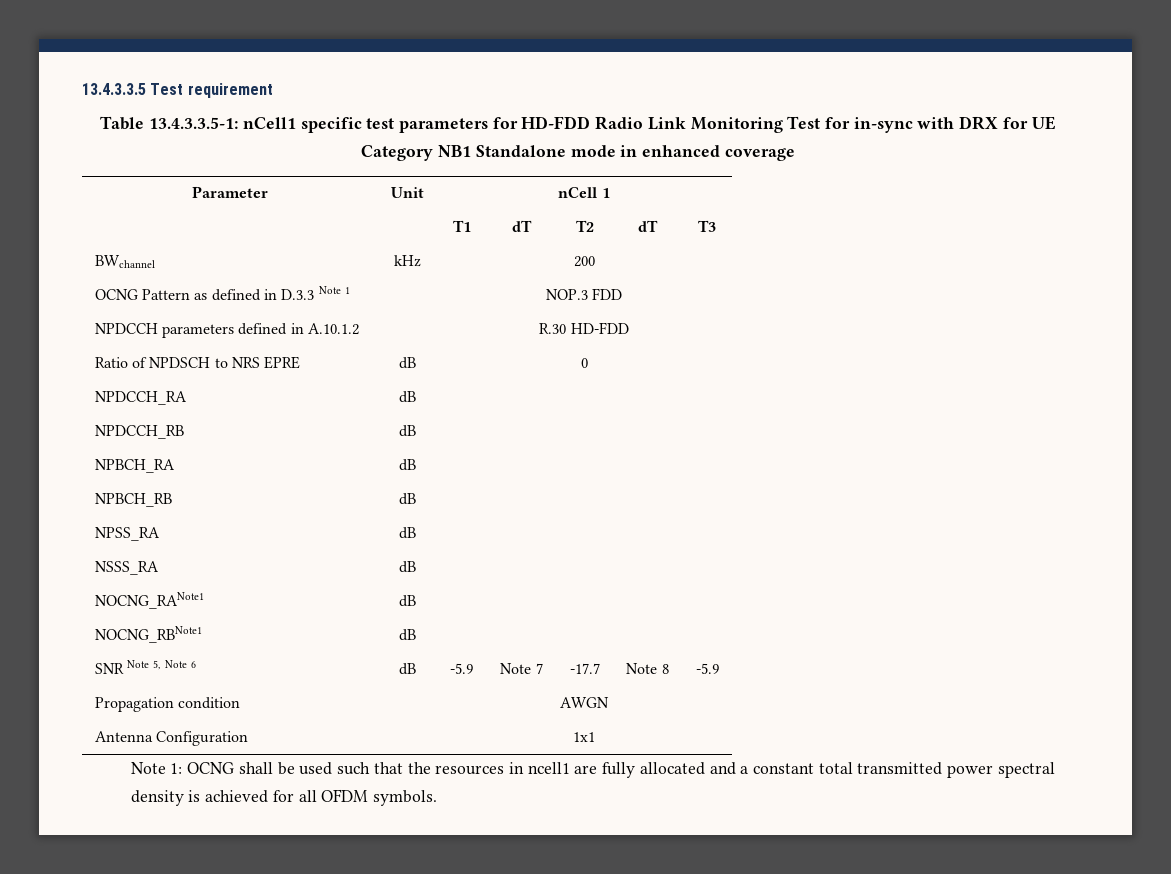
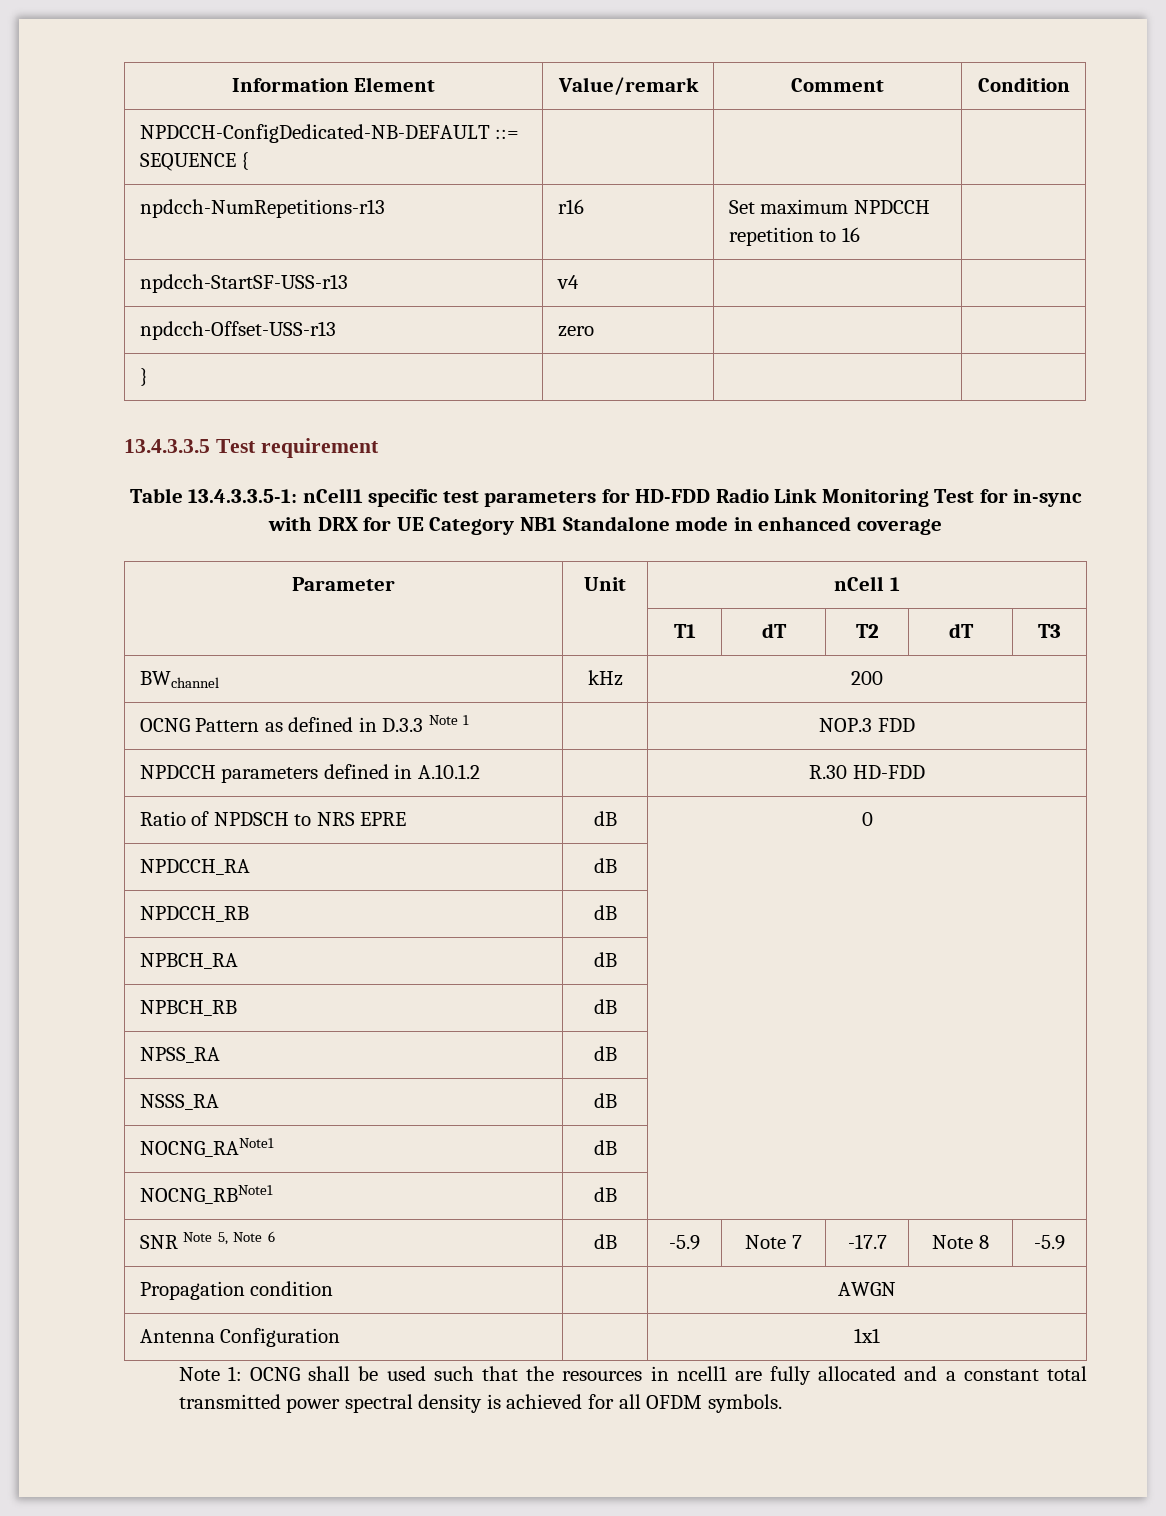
(82, 89) none -> [231,77,436,92] [557,77,699,95] [791,78,884,92] [977,77,1070,92] [139,124,520,143] [139,152,250,171] [139,199,385,218] [557,199,584,214] [728,199,930,214] [728,227,860,246] [139,274,348,293] [556,275,579,289] [139,321,336,340] [557,326,594,337] [139,368,148,386] Information Element | Value/remark | Comment | Condition // NPDCCH-ConfigDedicated-NB-DEFAULT ::= SEQUENCE { | | | // npdcch-NumRepetitions-r13 | r16 | Set maximum NPDCCH repetition to 16 | // npdcch-StartSF-USS-r13 | v4 | | // npdcch-Offset-USS-r13 | zero | | // } | | | //

